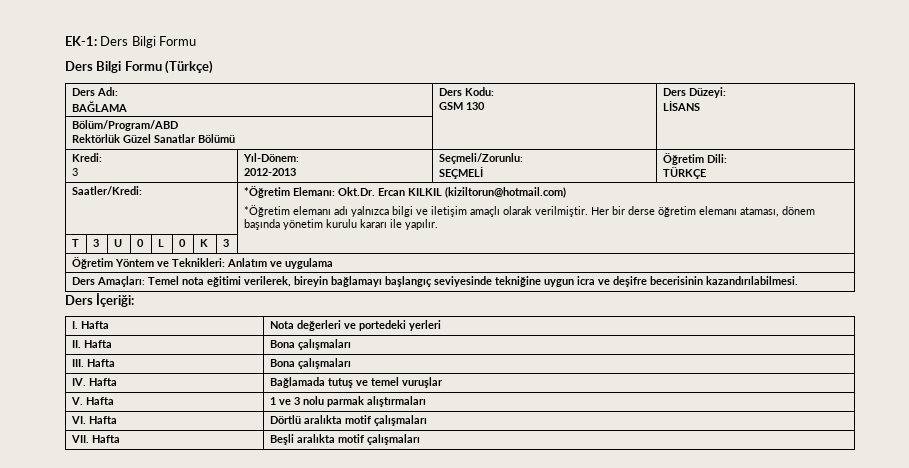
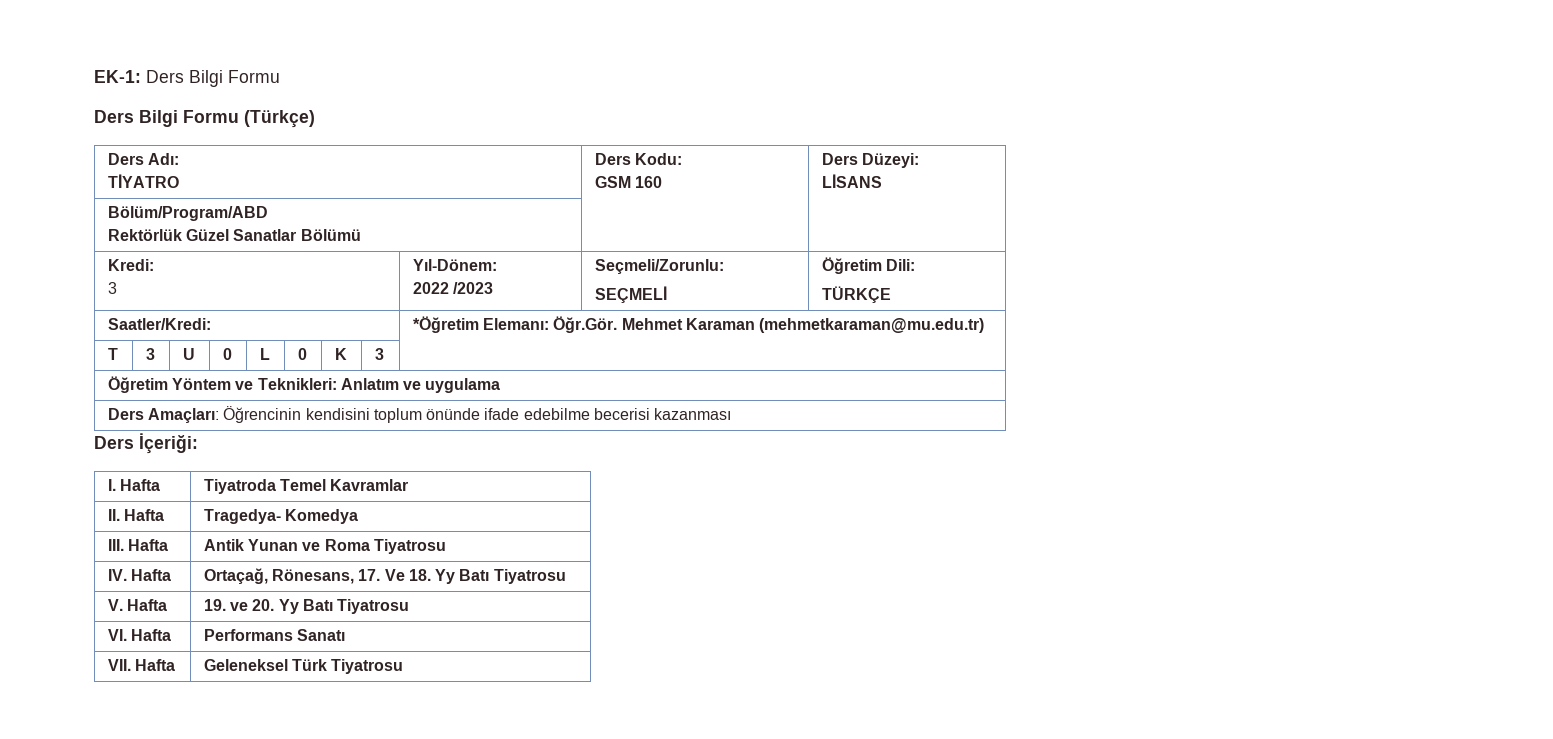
[71,101,127,112] BAĞLAMA -> [107,174,179,188] TİYATRO
[465,102,485,110] 130 -> [634,176,662,188] 160
[243,168,296,176] 2012-2013 -> [412,282,493,294] 2022 /2023
[337,187,566,198] [243,205,815,217] [243,219,438,230] Okt.Dr. Ercan KILKIL (kiziltorun@hotmail.com) // *Öğretim elemanı adı yalnızca bilgi ve iletişim amaçlı olarak verilmiştir. Her bir derse öğretim elemanı ataması, dönem başında yönetim kurulu kararı ile yapılır. -> [553,316,985,333] Öğr.Gör. Mehmet Karaman (mehmetkaraman@mu.edu.tr)
[147,276,798,287] Temel nota eğitimi verilerek, bireyin bağlamayı başlangıç seviyesinde tekniğine uygun icra ve deşifre becerisinin kazandırılabilmesi. -> [223,406,732,423] Öğrencinin kendisini toplum önünde ifade edebilme becerisi kazanması
[269,320,441,331] Nota değerleri ve portedeki yerleri -> [203,479,409,494] Tiyatroda Temel Kavramlar
[269,339,351,350] Bona çalışmaları -> [203,509,358,524] Tragedya- Komedya
[269,358,351,369] [71,378,117,386] [269,377,443,388] [70,397,114,405] [269,396,426,407] [70,416,117,424] [269,415,427,426] [70,435,120,443] [269,434,420,445] Bona çalışmaları // IV. Hafta | Bağlamada tutuş ve temel vuruşlar // V. Hafta | 1 ve 3 nolu parmak alıştırmaları // VI. Hafta | Dörtlü aralıkta motif çalışmaları // VII. Hafta | Beşli aralıkta motif çalışmaları -> [203,539,446,554] [107,569,171,581] [203,568,566,584] [107,599,167,611] [203,599,410,614] [107,629,171,641] [203,629,345,641] [107,659,175,671] [203,659,404,674] Antik Yunan ve Roma Tiyatrosu // IV. Hafta | Ortaçağ, Rönesans, 17. Ve 18. Yy Batı Tiyatrosu // V. Hafta | 19. ve 20. Yy Batı Tiyatrosu // VI. Hafta | Performans Sanatı // VII. Hafta | Geleneksel Türk Tiyatrosu

